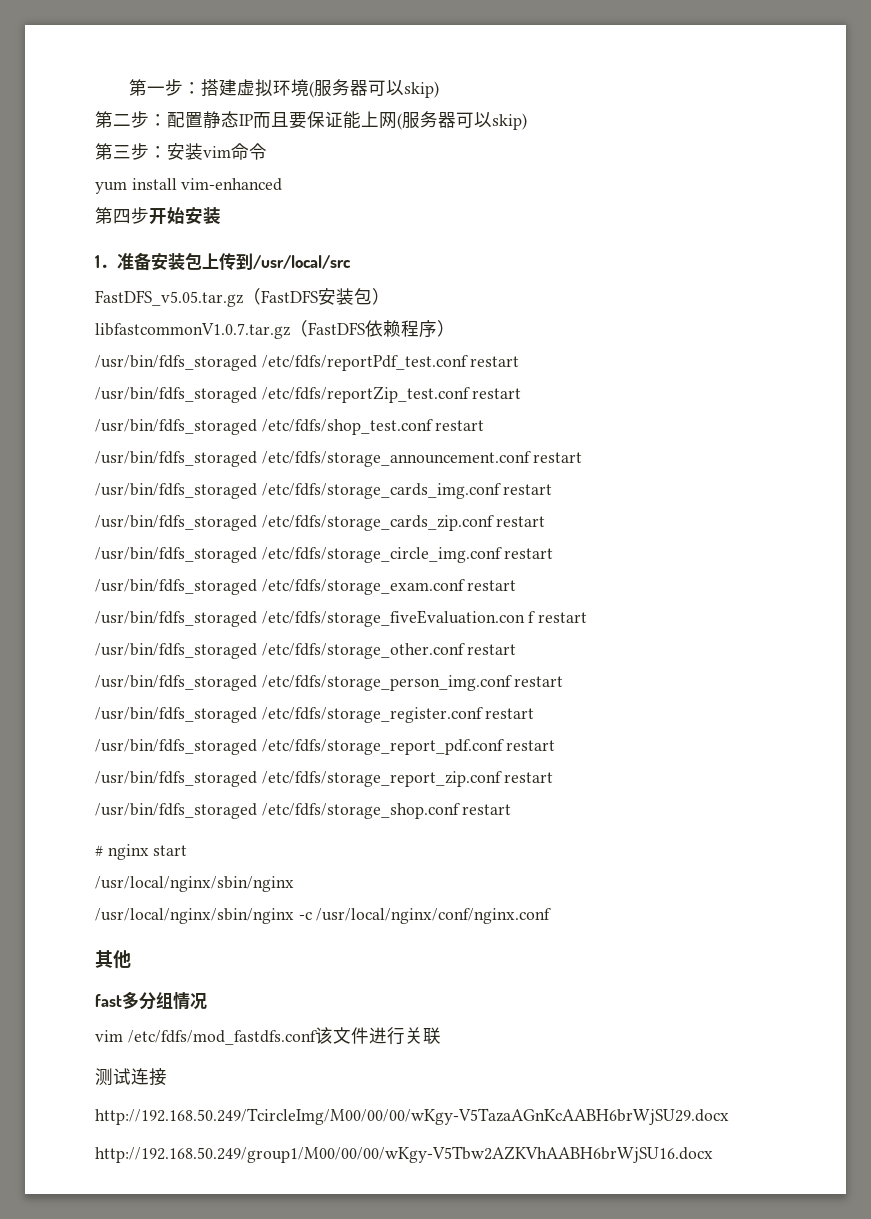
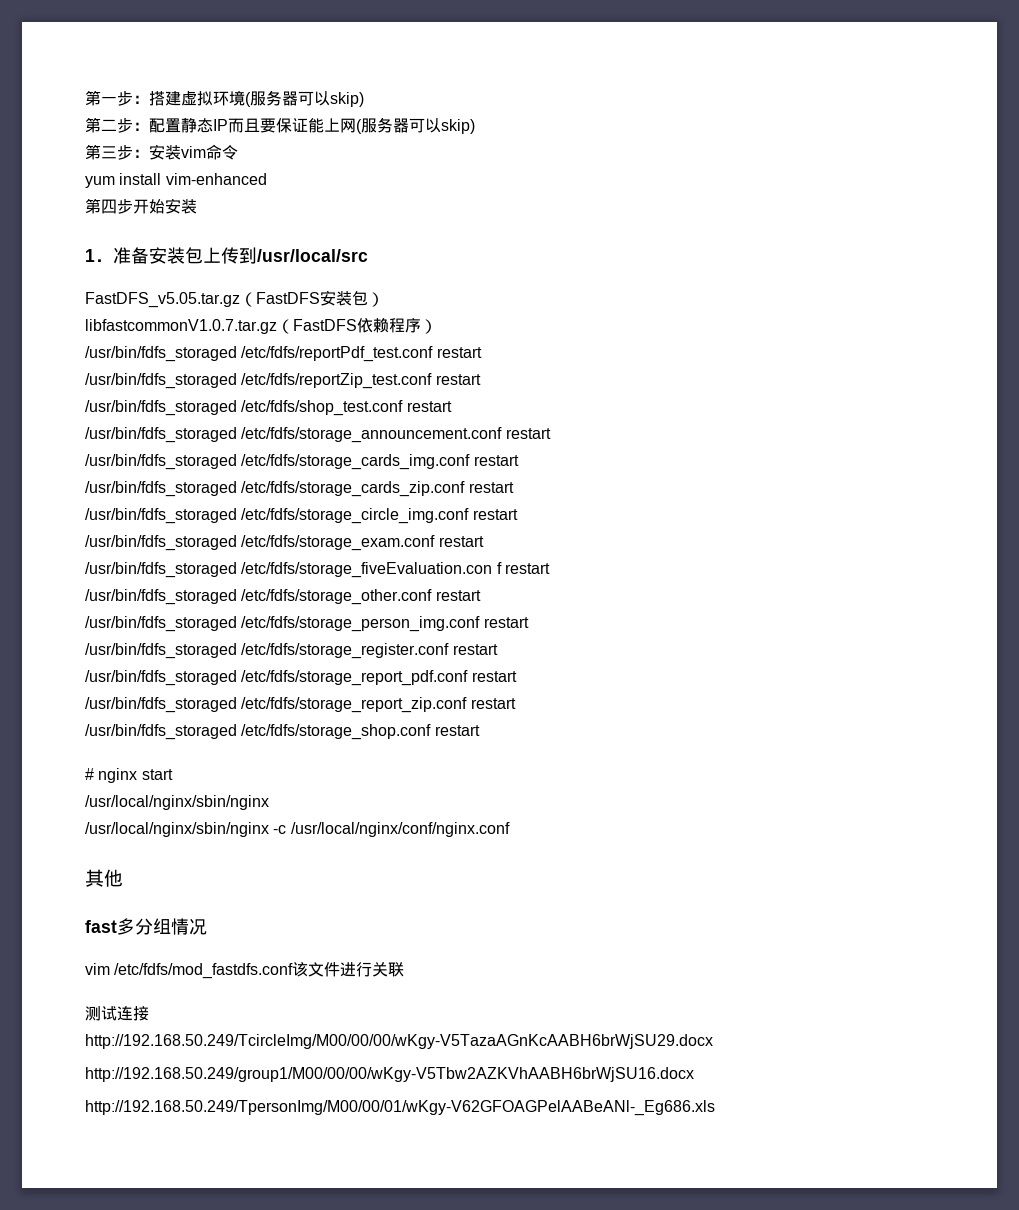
(713, 1154) none -> [85,1100,715,1116] // http://192.168.50.249/TpersonImg/M00/00/01/wKgy-V62GFOAGPelAABeANl-_Eg686.xls

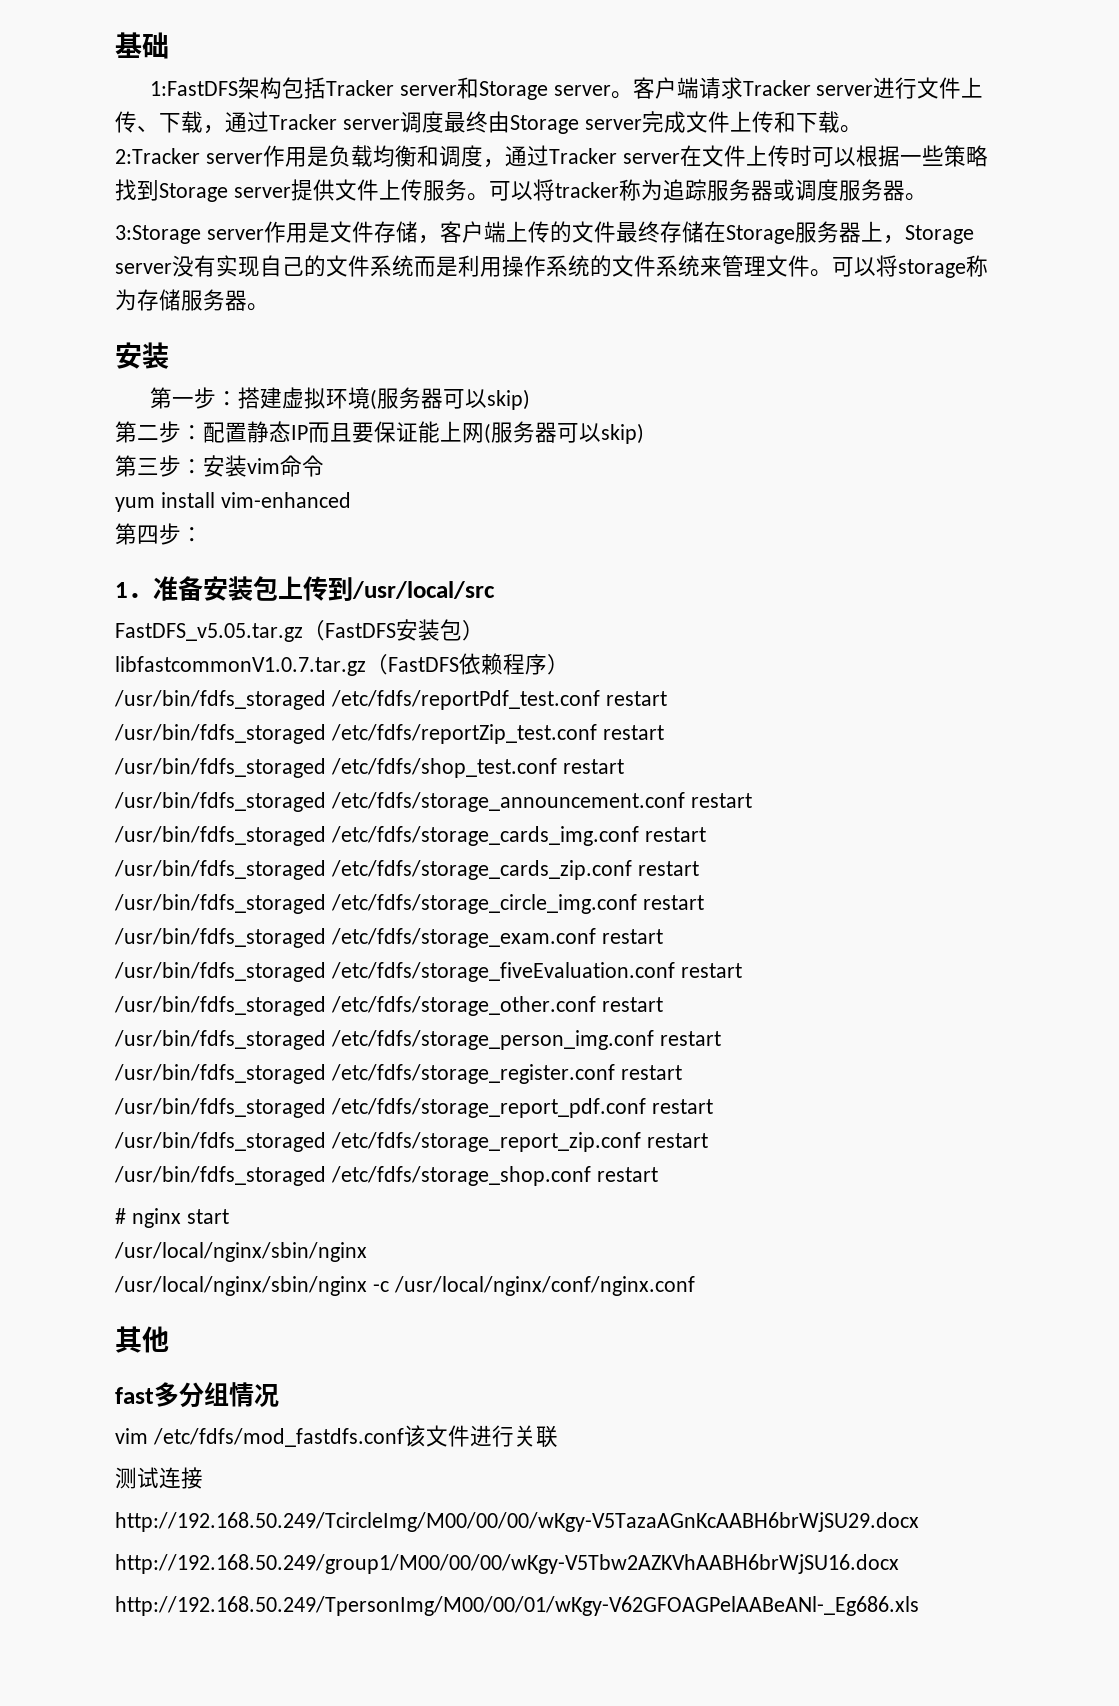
(85, 98) none -> [115,32,169,59] [150,77,984,100] [115,111,862,134] [115,145,988,168] [115,179,927,202] [115,221,974,244] [115,255,988,278] [115,289,269,311] [115,342,169,369] 基础 // 1:FastDFS架构包括Tracker server和Storage server。客户端请求Tracker server进行文件上传、下载，通过Tracker server调度最终由Storage server完成文件上传和下载。 // 2:Tracker server作用是负载均衡和调度，通过Tracker server在文件上传时可以根据一些策略找到Storage server提供文件上传服务。可以将tracker称为追踪服务器或调度服务器。 // 3:Storage server作用是文件存储，客户端上传的文件最终存储在Storage服务器上，Storage server没有实现自己的文件系统而是利用操作系统的文件系统来管理文件。可以将storage称为存储服务器。 // 安装 //
[133,198,197,214] 开始安装 -> [181,527,203,542] ：
[241,562,502,578] /etc/fdfs/storage_fiveEvaluation.con f -> [330,962,675,982] /etc/fdfs/storage_fiveEvaluation.conf

